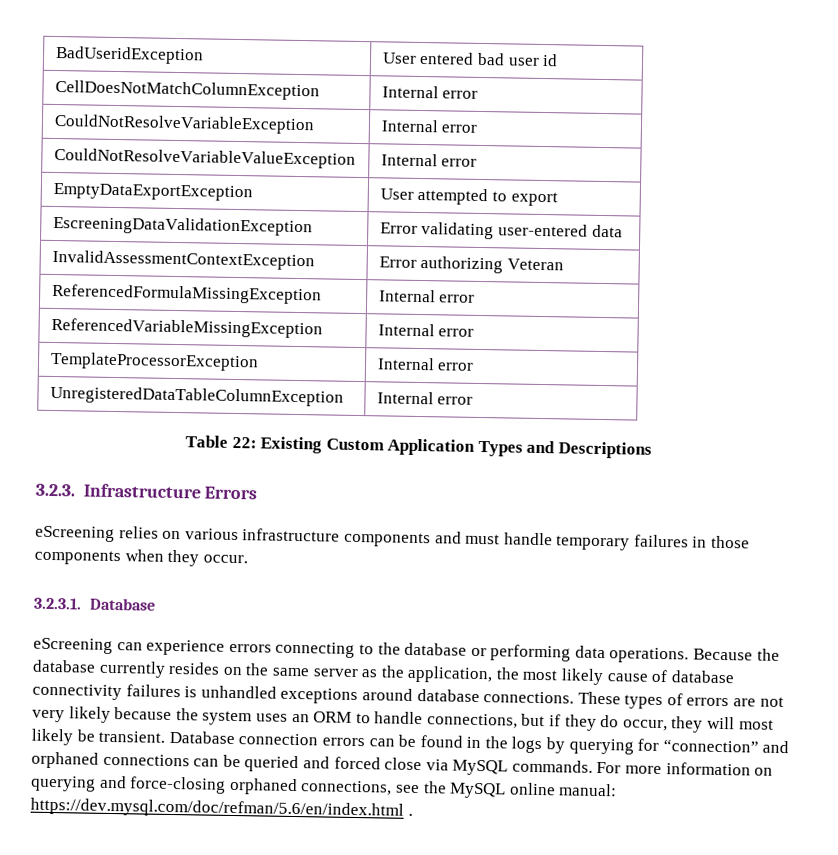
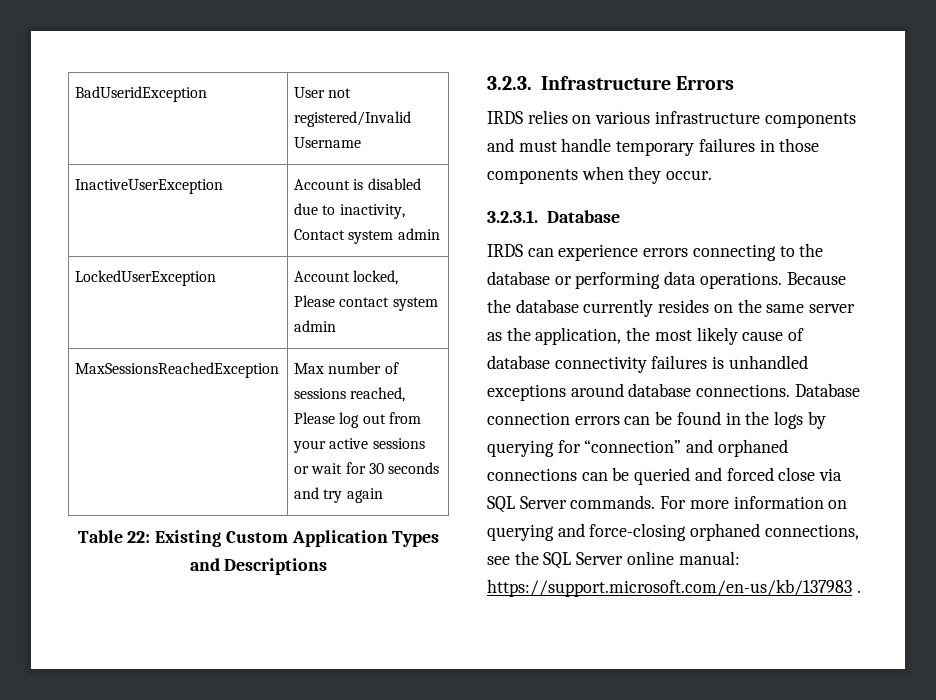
[419,51,559,67] [54,79,320,101] [381,85,479,99] [53,113,315,135] [380,119,478,133] [53,147,356,169] [380,153,478,167] [52,182,253,202] [379,187,558,207] [52,215,313,237] [379,222,623,240] [51,249,315,271] [378,256,564,274] [51,283,322,305] [378,289,476,303] [50,317,323,339] [377,323,475,337] [49,351,259,372] [376,357,475,371] [49,385,344,407] [376,391,474,405] entered bad user id // CellDoesNotMatchColumnException | Internal error // CouldNotResolveVariableException | Internal error // CouldNotResolveVariableValueException | Internal error // EmptyDataExportException | User attempted to export // EscreeningDataValidationException | Error validating user-entered data // InvalidAssessmentContextException | Error authorizing Veteran // ReferencedFormulaMissingException | Internal error // ReferencedVariableMissingException | Internal error // TemplateProcessorException | Internal error // UnregisteredDataTableColumnException | Internal error -> [328,88,352,98] [294,111,412,127] [294,137,362,148] [75,179,224,194] [294,178,421,190] [294,203,405,219] [294,228,440,244] [75,270,217,286] [294,270,399,285] [294,295,438,311] [294,320,337,332] [75,362,280,378] [294,362,399,374] [294,387,406,402] [294,412,422,428] [293,438,425,453] [294,462,440,474] [294,487,383,503] not registered/Invalid Username // InactiveUserException | Account is disabled due to inactivity, Contact system admin // LockedUserException | Account locked, Please contact system admin // MaxSessionsReachedException | Max number of sessions reached, Please log out from your active sessions or wait for 30 seconds and try again
[35,525,115,543] eScreening -> [487,111,523,124] IRDS
[33,637,113,654] eScreening -> [487,244,523,257] IRDS
[577,691,784,710] [32,706,774,733] [31,728,166,746] These types of errors are not very likely because the system uses an ORM to handle connections, but if they do occur, they will most likely be transient. -> (791, 390) none
[452,759,509,776] MySQL -> [487,496,567,513] SQL Server
[449,782,507,799] MySQL -> [543,552,624,569] SQL Server
[30,797,404,820] https://dev.mysql.com/doc/refman/5.6/en/index.html -> [487,579,852,597] https://support.microsoft.com/en-us/kb/137983

